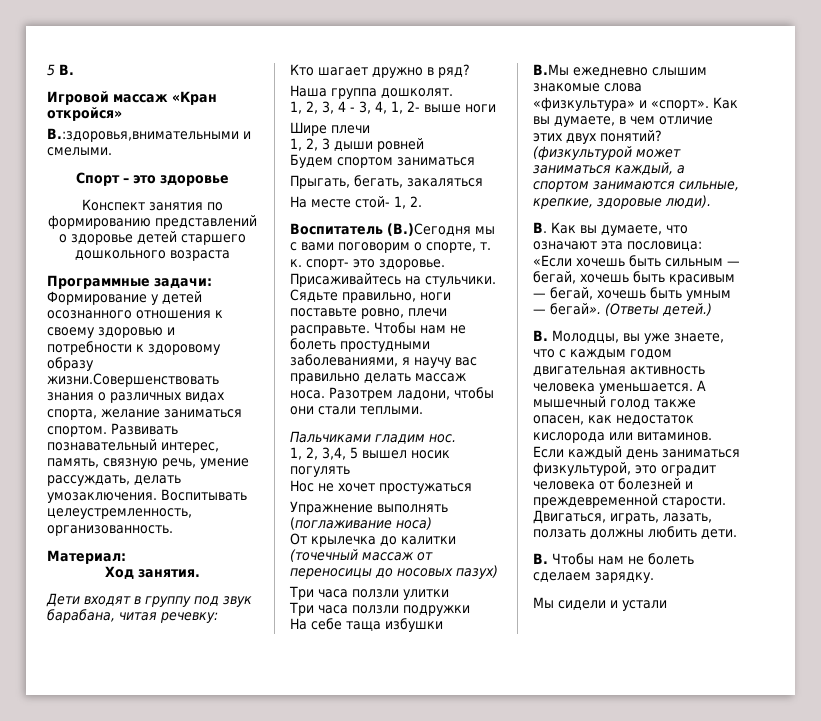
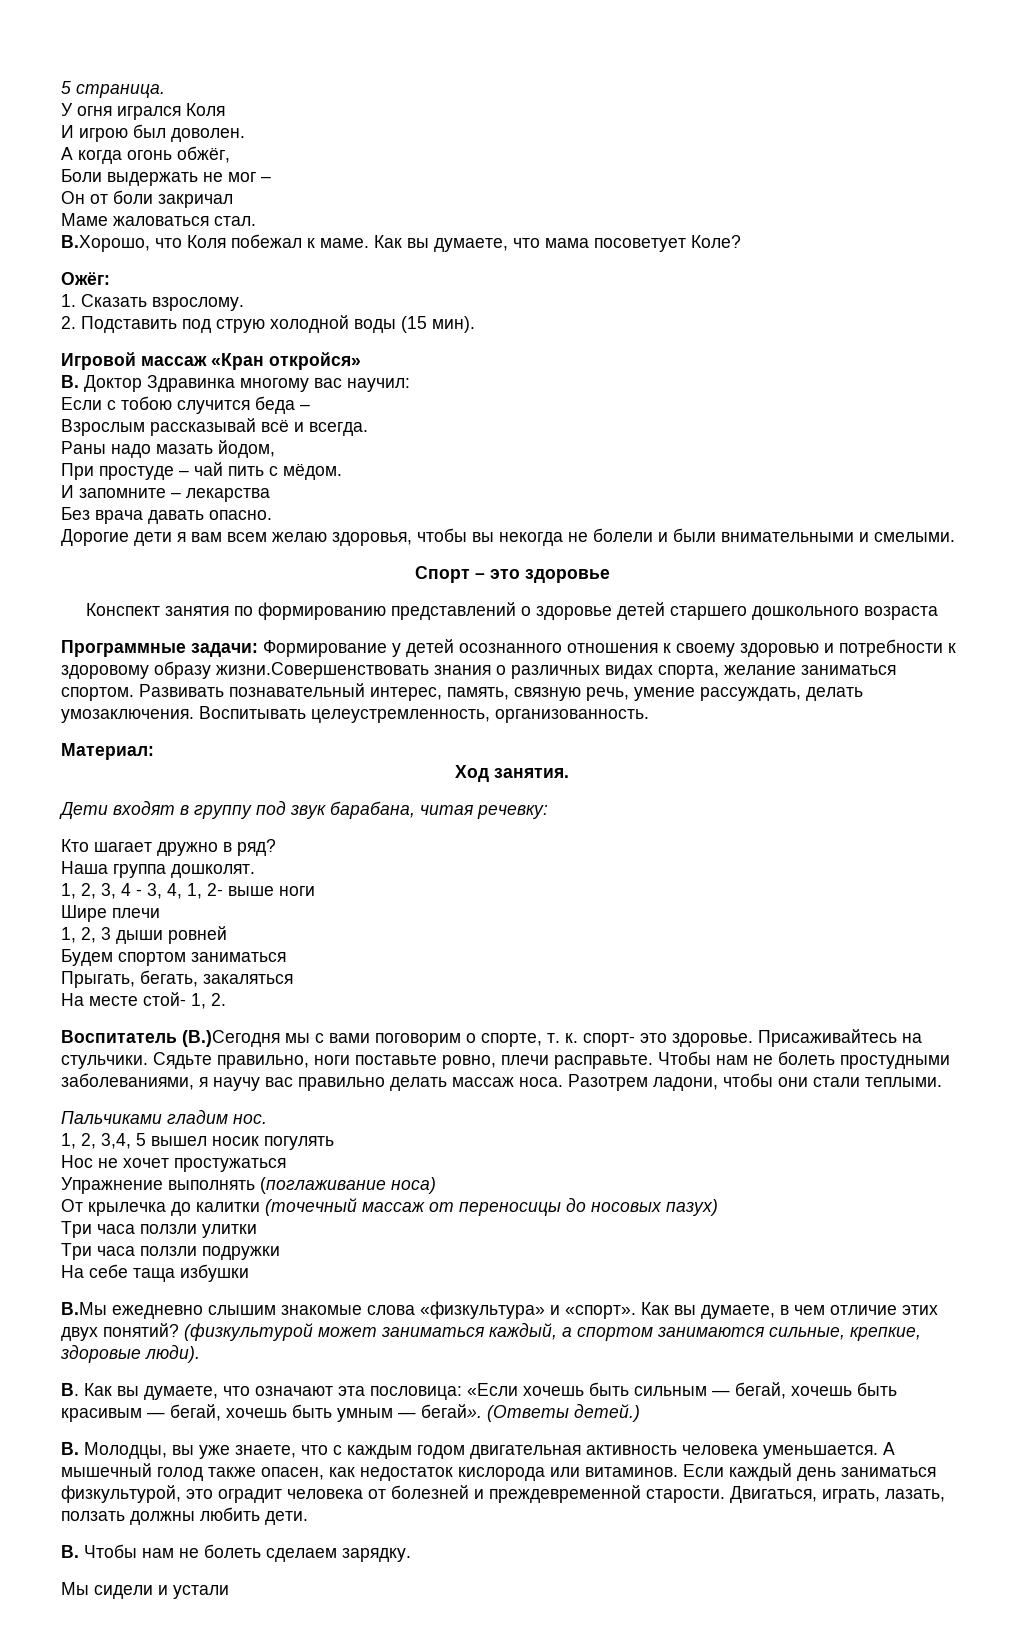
[47,64,74,76] [47,91,217,105] [47,107,122,121] [47,128,239,142] 5 В. // Игровой массаж «Кран откройся» // В.:здоровья,внимательными -> [61,81,165,98] [61,103,225,120] [61,124,245,142] [61,146,230,164] [61,169,271,186] [61,190,233,208] [61,213,256,226] [61,234,741,252] [61,272,110,285] [61,294,244,311] [61,315,475,333] [61,352,361,370] [61,375,410,392] [61,396,310,414] [61,418,368,436] [61,440,275,458] [61,462,342,480] [61,485,270,502] [61,507,272,524] [61,528,854,546] 5 страница. // У огня игрался Коля // И игрою был доволен. // А когда огонь обжёг, // Боли выдержать не мог – // Он от боли закричал // Маме жаловаться стал. // В.Хорошо, что Коля побежал к маме. Как вы думаете, что мама посоветует Коле? // Ожёг: // 1. Сказать взрослому. // 2. Подставить под струю холодной воды (15 мин). // Игровой массаж «Кран откройся» // В. Доктор Здравинка многому вас научил: // Если с тобою случится беда – // Взрослым рассказывай всё и всегда. // Раны надо мазать йодом, // При простуде – чай пить с мёдом. // И запомните – лекарства // Без врача давать опасно. // Дорогие дети я вам всем желаю здоровья, чтобы вы некогда не болели и были внимательными

